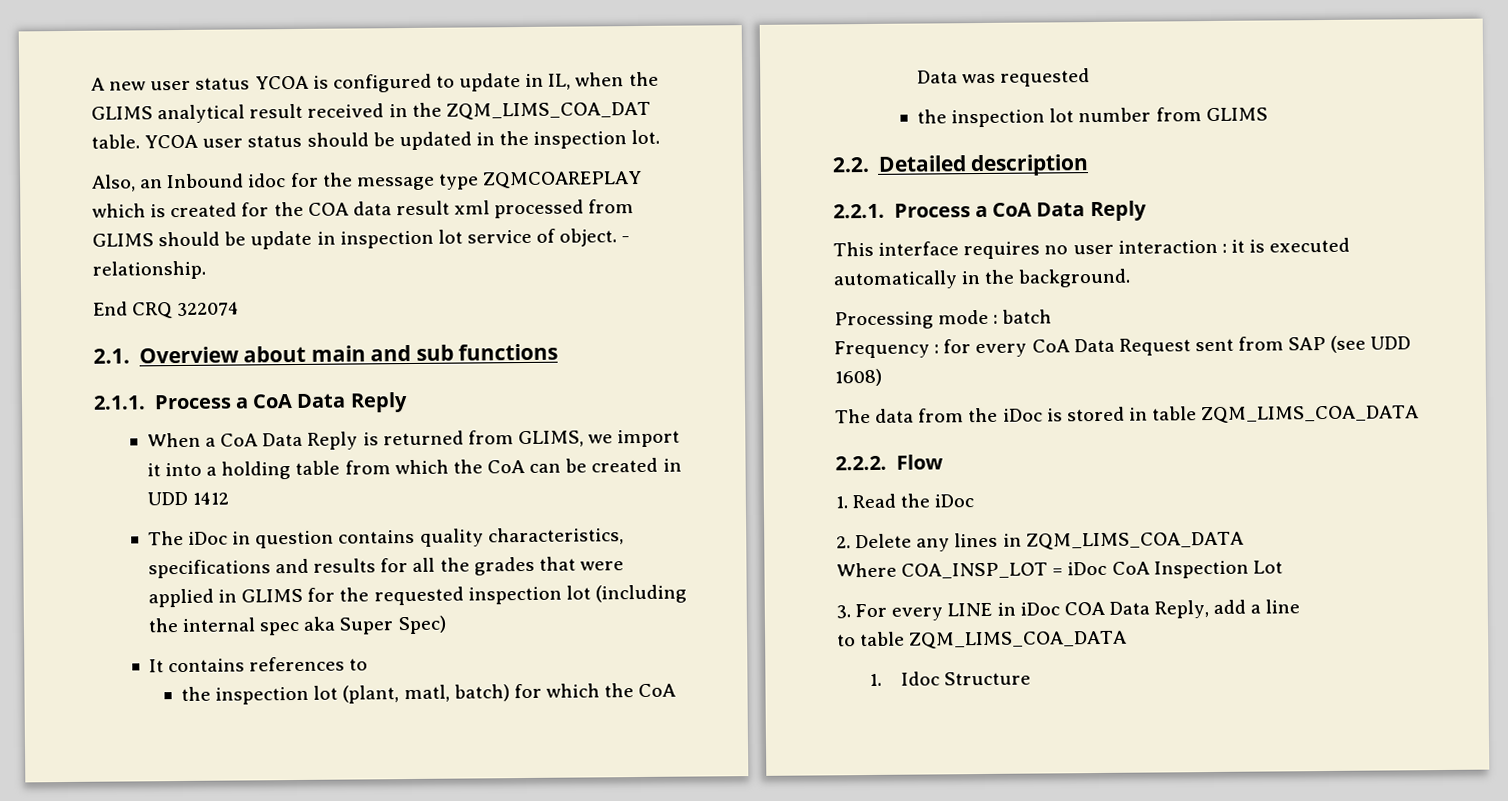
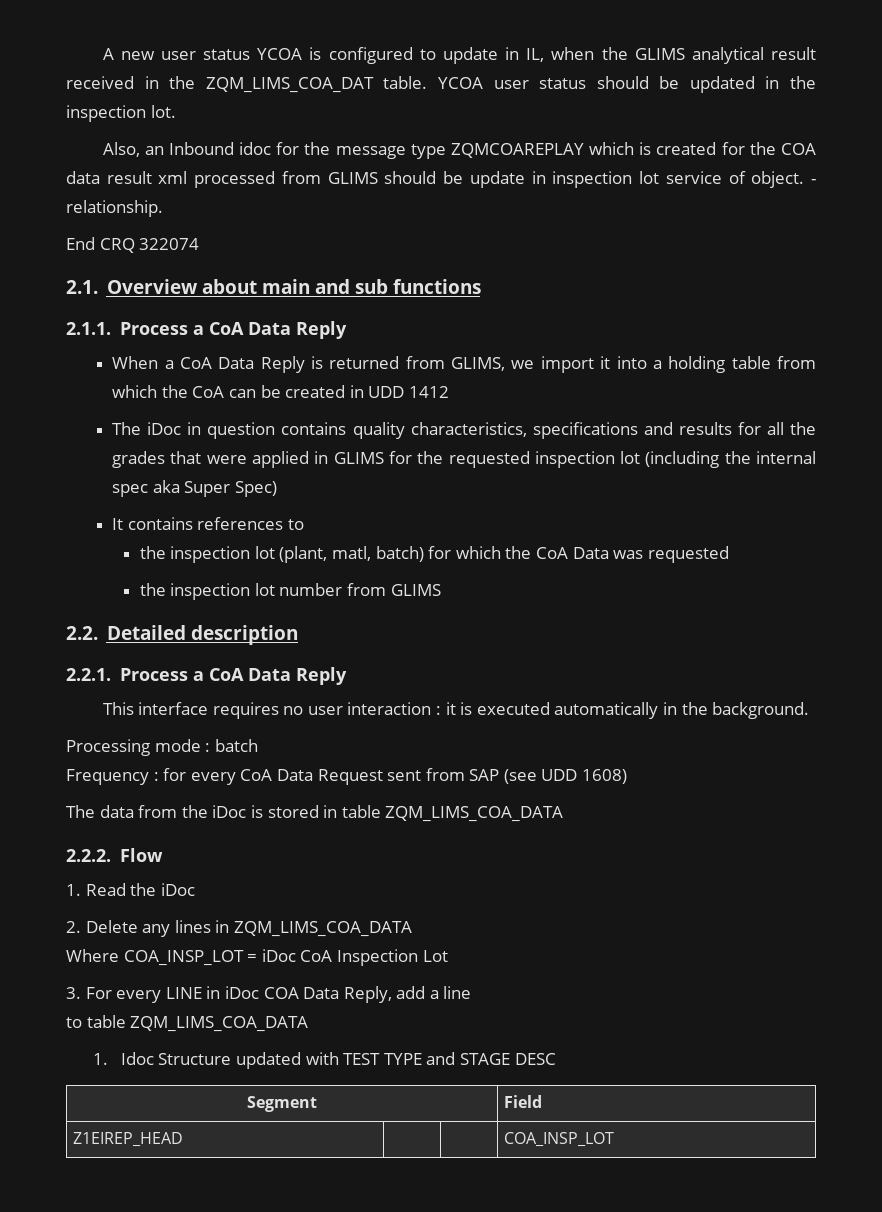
(1032, 678) none -> [236,1052,556,1069] [247,1096,317,1112] [503,1095,542,1108] [72,1132,183,1147] [503,1132,614,1147] updated with TEST TYPE and STAGE DESC // Segment | Field // Z1EIREP_HEAD | | | COA_INSP_LOT

